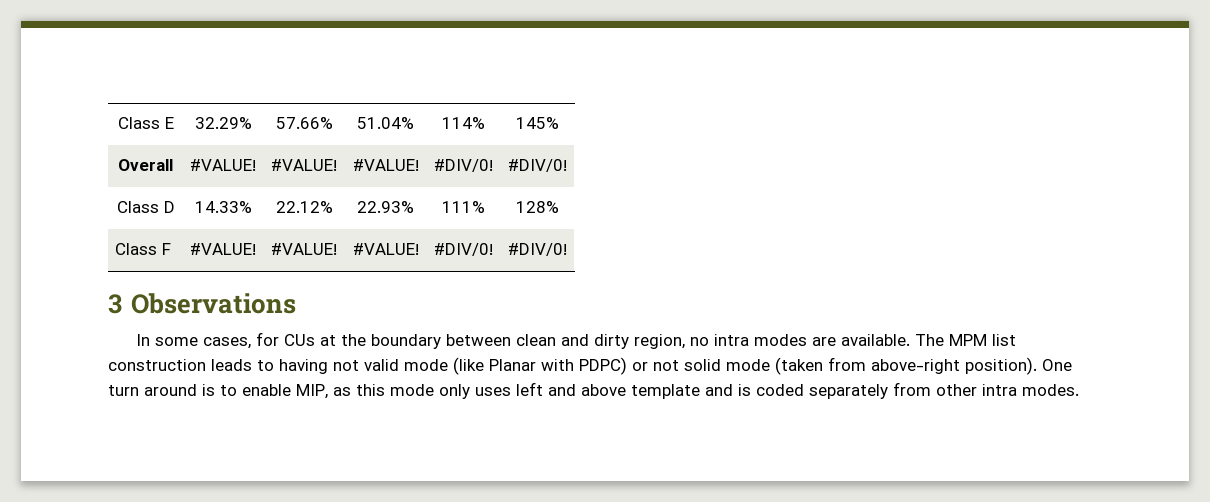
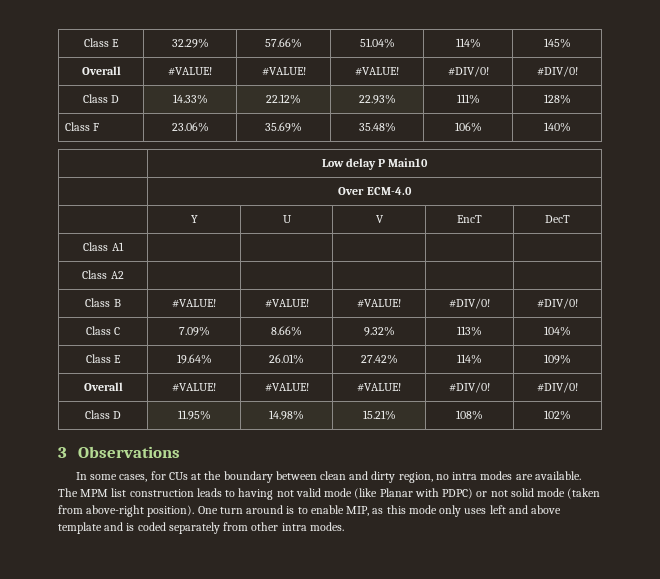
[190,243,256,255] [271,243,337,255] [352,243,419,255] [434,243,493,256] [508,243,567,256] | #VALUE! | #VALUE! | #VALUE! | #DIV/0! | #DIV/0! -> [171,122,209,132] [265,122,302,132] [358,122,396,132] [454,122,482,132] [543,122,571,132] [321,158,429,170] [338,187,412,195] [190,215,198,223] [282,215,292,223] [375,215,384,223] [457,215,482,223] [545,215,570,223] [83,242,124,251] [82,270,124,279] [85,298,121,307] [172,299,216,308] [264,299,309,308] [357,299,401,308] [449,298,490,309] [537,298,578,309] [85,326,121,335] [178,326,210,336] [271,326,302,336] [363,326,395,336] [457,326,482,336] [544,326,571,336] [85,354,122,363] [176,354,212,364] [269,354,304,364] [360,354,398,364] [457,354,482,364] [544,354,571,364] [83,382,123,391] [172,383,216,392] [264,383,309,392] [357,383,401,392] [449,382,490,393] [537,382,578,393] [84,410,122,419] [177,410,211,420] [269,410,304,420] [362,410,396,420] [456,410,483,420] [544,410,571,420] | 23.06% | 35.69% | 35.48% | 106% | 140% // | Low delay P Main10 // | Over ECM-4.0 // | Y | U | V | EncT | DecT // Class A1 | | | | | // Class A2 | | | | | // Class B | #VALUE! | #VALUE! | #VALUE! | #DIV/0! | #DIV/0! // Class C | 7.09% | 8.66% | 9.32% | 113% | 104% // Class E | 19.64% | 26.01% | 27.42% | 114% | 109% // Overall | #VALUE! | #VALUE! | #VALUE! | #DIV/0! | #DIV/0! // Class D | 11.95% | 14.98% | 15.21% | 108% | 102%

